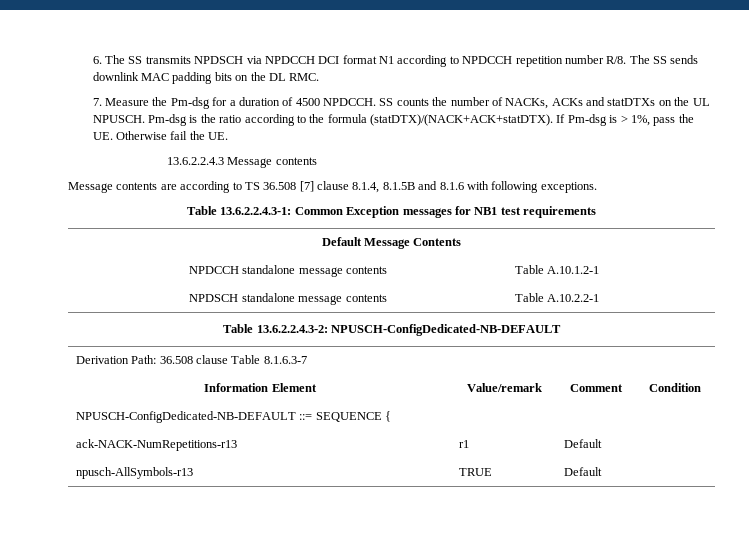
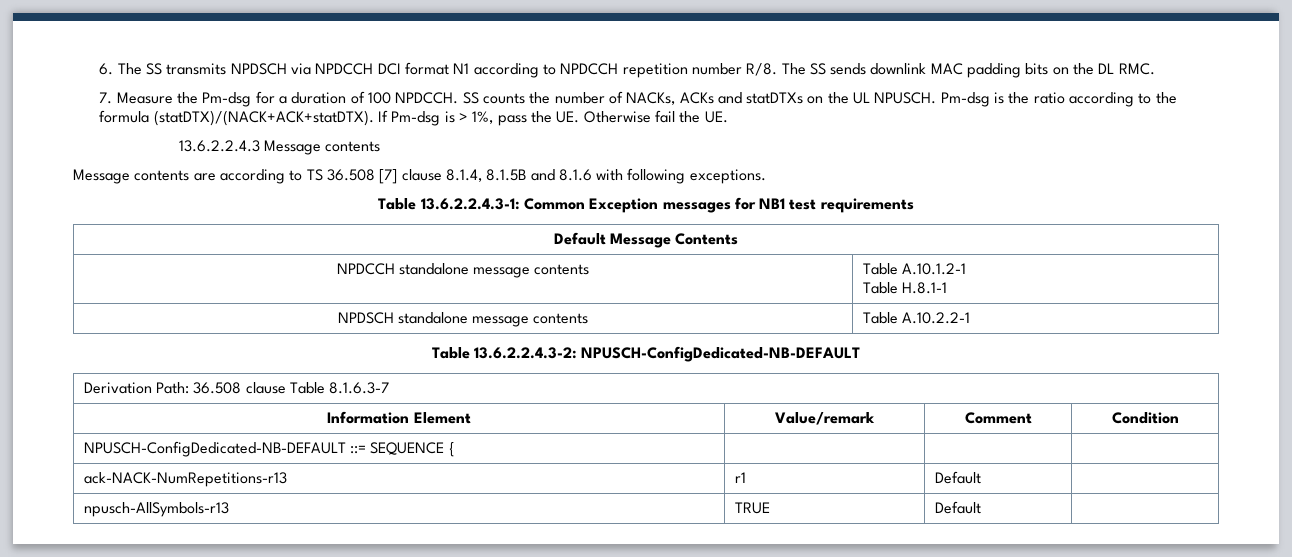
[295,98,320,106] 4500 -> [367,92,391,104] 100
(600, 270) none -> [862,282,948,294] // Table H.8.1-1

